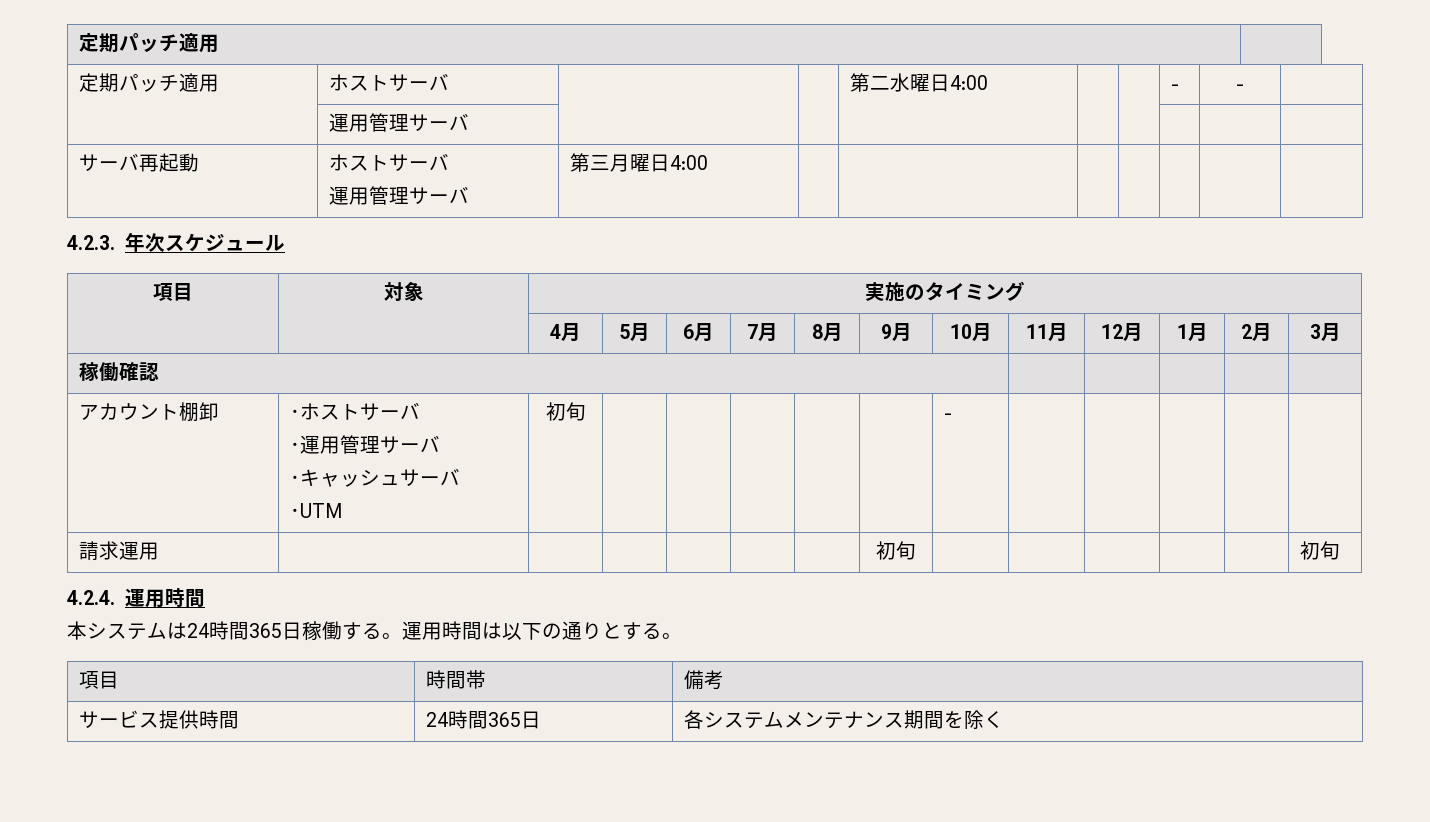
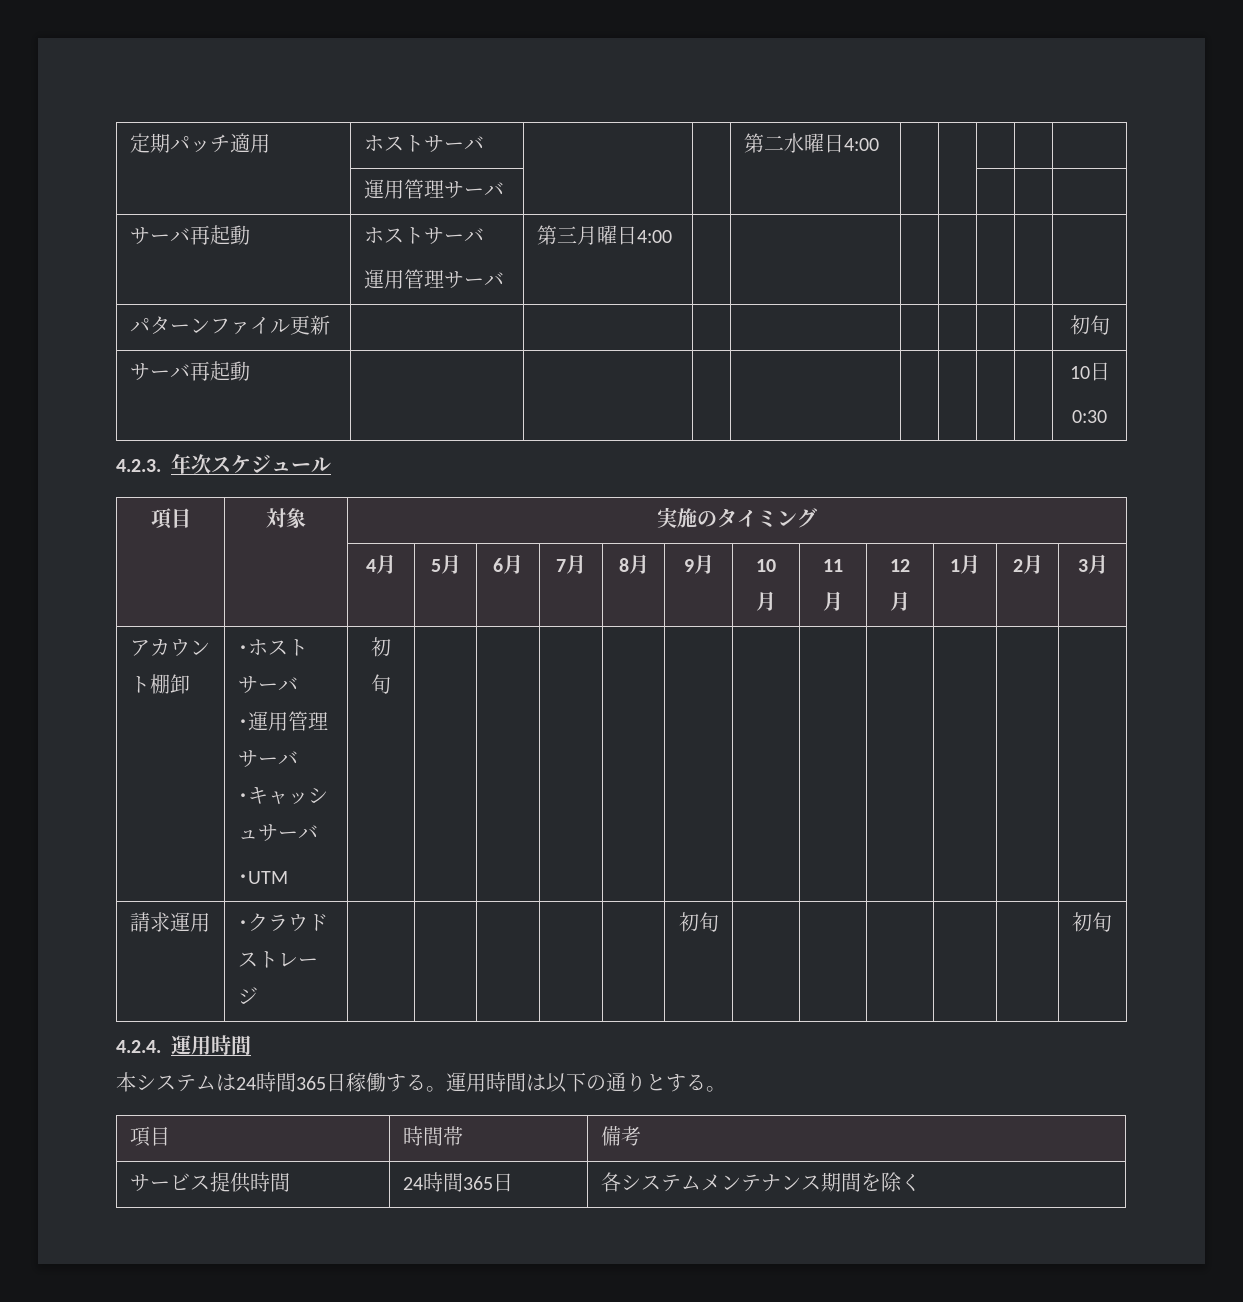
[78,33,219,53] [78,73,219,92] 定期パッチ適用 | // 定期パッチ適用 | -> [130,133,271,153] 定期パッチ適用 |
[1170,84,1179,90] [1236,84,1244,90] - | - -> (880, 144) |
(708, 162) none -> [130,315,331,335] [1069,315,1110,335] [130,361,251,381] [1069,362,1110,381] [1072,410,1107,423] // パターンファイル更新 | | | | | | | | | 初旬 // サーバ再起動 | | | | | | | | | 10日 // 0:30
[78,362,159,382] // 稼働確認 | | | | | -> (1108, 564) none
[943,413,952,419] - -> (391, 684) none
(159, 551) none -> [238,913,329,932] [238,951,319,968] [238,987,259,1004] ･クラウドストレージ

